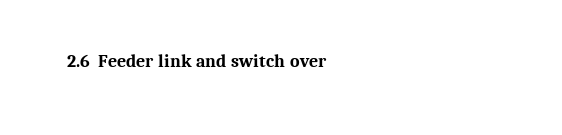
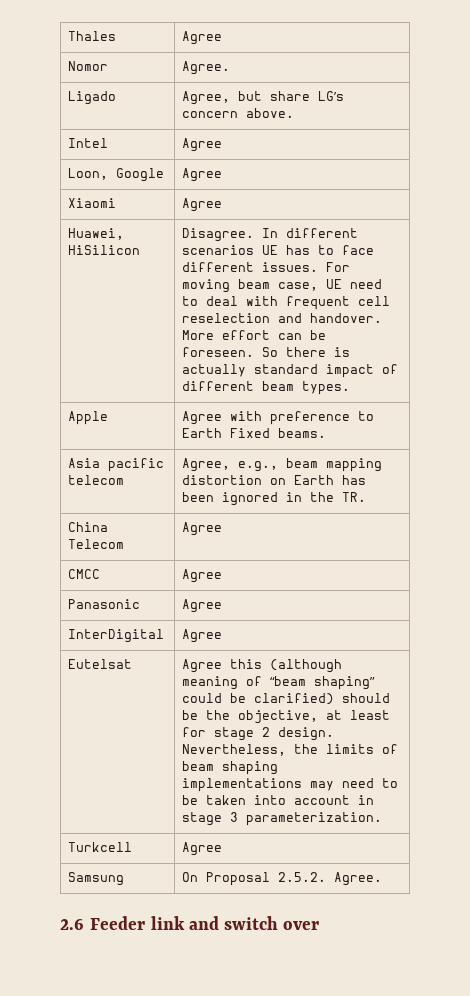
(67, 60) none -> [68,31,117,41] [182,31,223,45] [68,61,109,71] [182,61,231,75] [68,91,117,105] [182,91,345,105] [182,108,295,118] [68,138,109,148] [182,138,223,152] [68,168,165,182] [182,168,223,182] [68,198,117,208] [182,198,223,212] [68,228,125,240] [68,245,141,255] [182,228,359,242] [182,245,375,255] [182,262,351,272] [182,279,383,293] [182,296,391,310] [182,313,383,323] [182,330,327,340] [182,347,351,357] [182,364,399,378] [182,381,351,395] [68,411,109,425] [182,411,375,425] [182,428,327,438] [68,458,165,472] [68,475,125,485] [182,458,383,472] [182,475,367,485] [182,492,367,506] [68,522,109,532] [68,539,125,549] [182,522,223,536] [68,569,101,579] [182,569,223,583] [68,599,141,609] [182,599,223,613] [68,629,165,643] [182,629,223,643] [68,659,133,669] [182,659,343,673] [182,676,376,690] [182,693,391,705] [182,710,391,724] [182,727,335,741] [182,744,399,756] [182,761,279,775] [182,778,399,792] [182,795,375,805] [182,812,383,826] [68,842,133,852] [182,842,223,856] [68,872,125,886] [182,872,383,886] Thales | Agree // Nomor | Agree. // Ligado | Agree, but share LG’s concern above. // Intel | Agree // Loon, Google | Agree // Xiaomi | Agree // Huawei, HiSilicon | Disagree. In different scenarios UE has to face different issues. For moving beam case, UE need to deal with frequent cell reselection and handover. More effort can be foreseen. So there is actually standard impact of different beam types. // Apple | Agree with preference to Earth Fixed beams. // Asia pacific telecom | Agree, e.g., beam mapping distortion on Earth has been ignored in the TR. // China Telecom | Agree // CMCC | Agree // Panasonic | Agree // InterDigital | Agree // Eutelsat | Agree this (although meaning of “beam shaping” could be clarified) should be the objective, at least for stage 2 design. Nevertheless, the limits of beam shaping implementations may need to be taken into account in stage 3 parameterization. // Turkcell | Agree // Samsung | On Proposal 2.5.2. Agree. //

